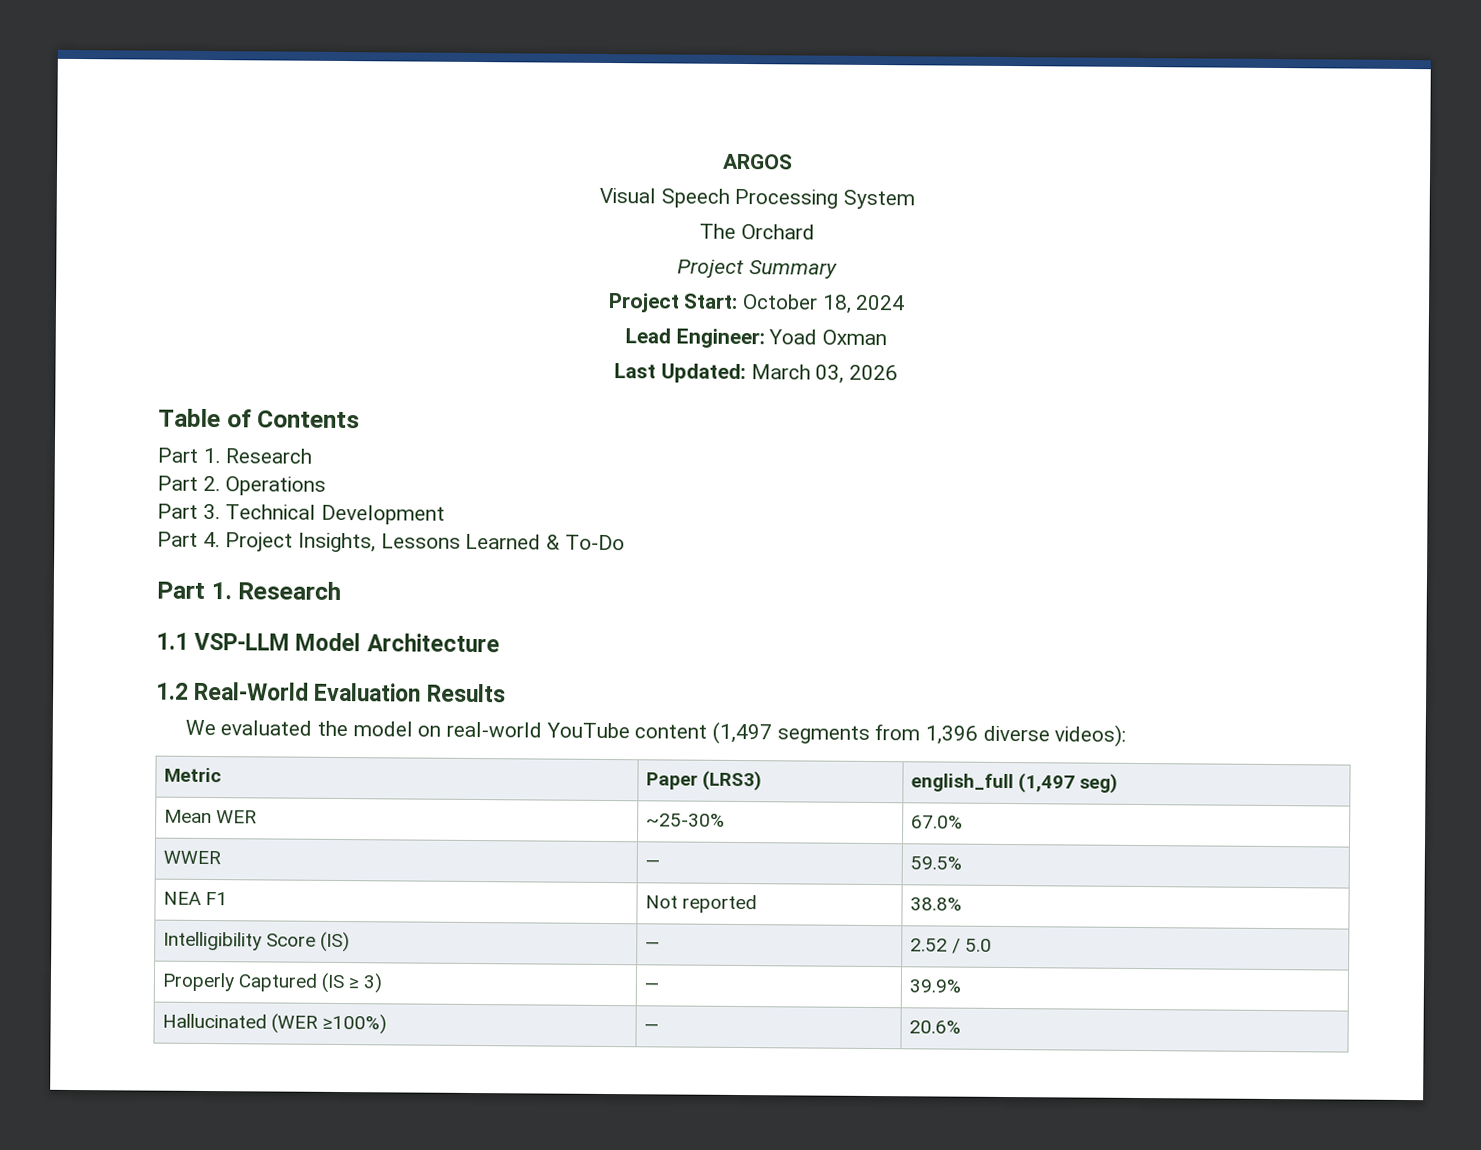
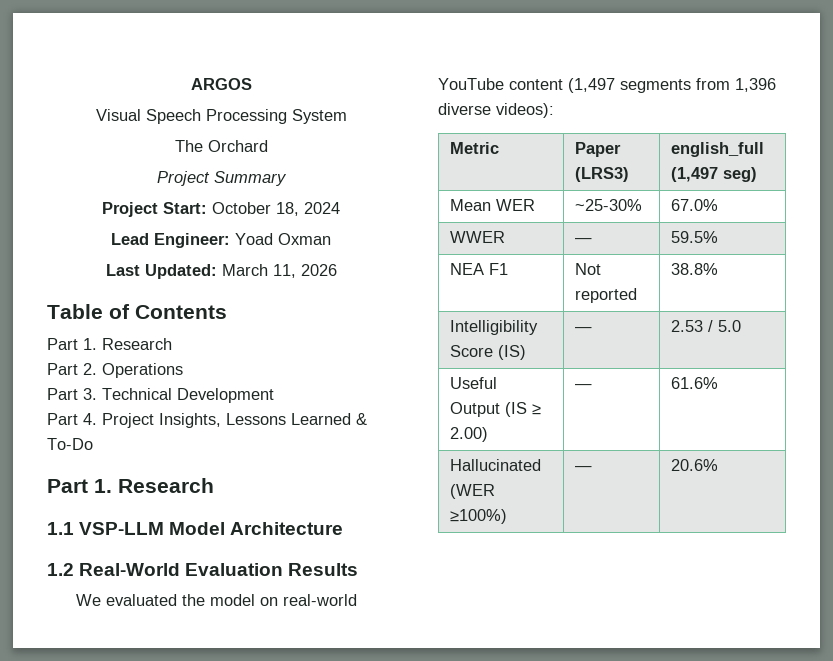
[815,364,845,384] 03, -> [272,264,296,278] 11,
[909,938,948,952] 2.52 -> [671,320,704,332] 2.53
[161,972,317,992] Properly Captured -> [450,377,498,389] [450,402,501,417] Useful Output
[363,973,384,994] [643,982,659,991] [908,979,961,993] 3) | — | 39.9% -> [450,427,489,442] [575,384,593,389] [671,377,719,389] 2.00) | — | 61.6%

